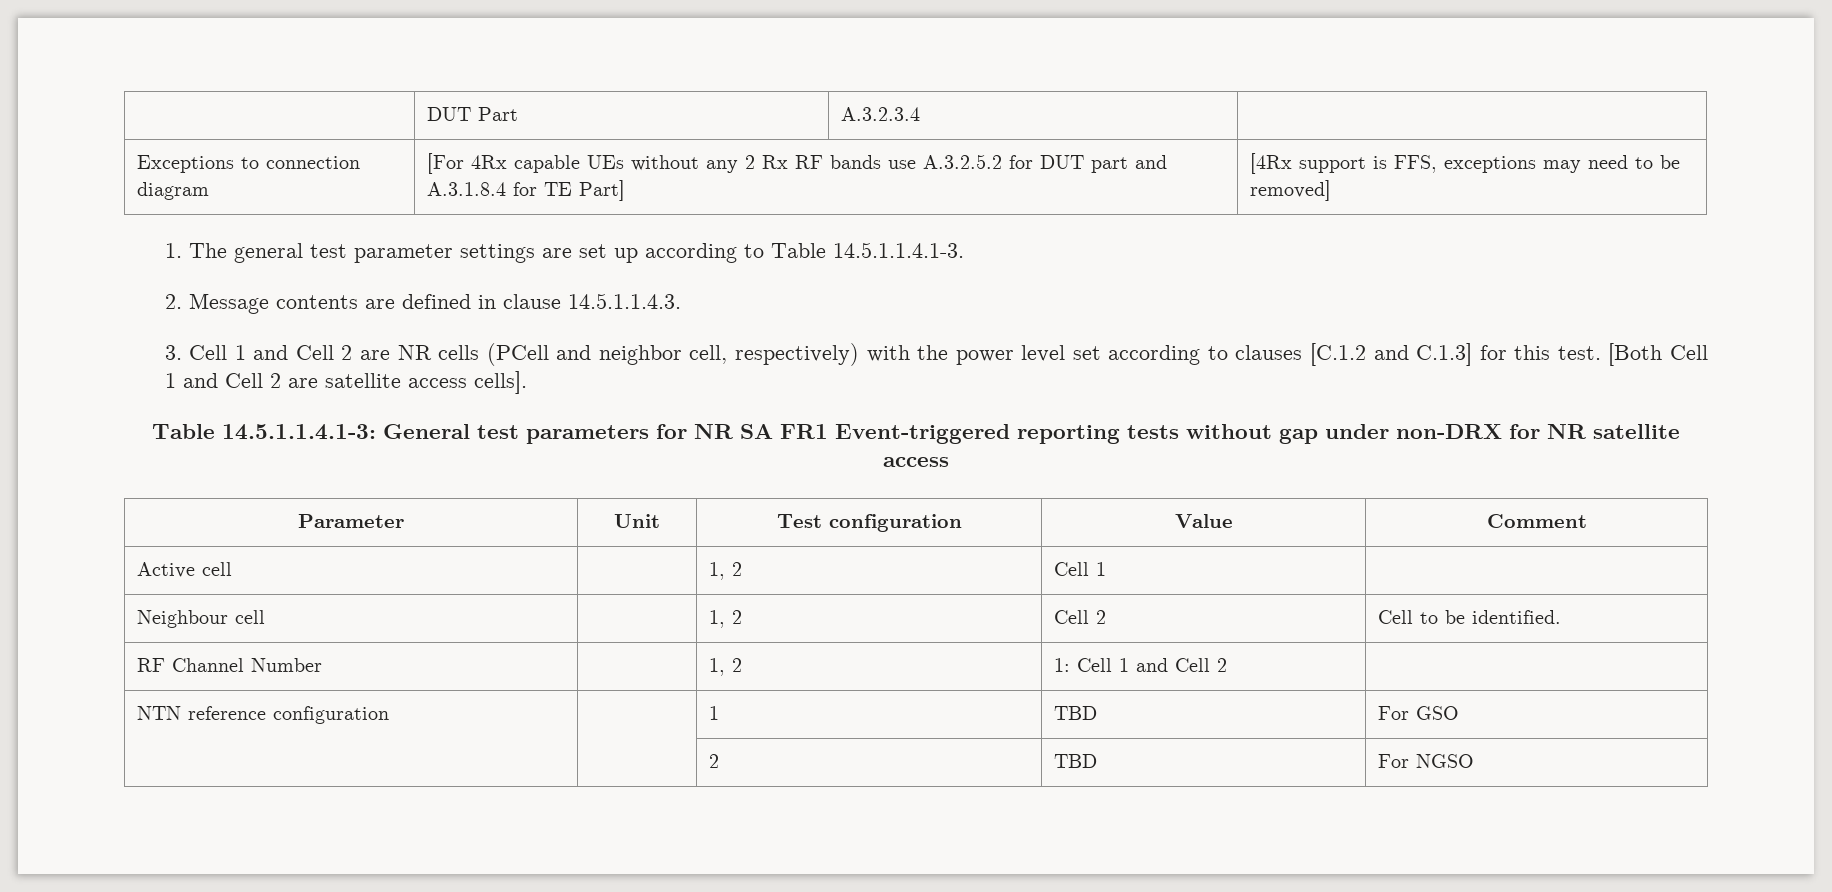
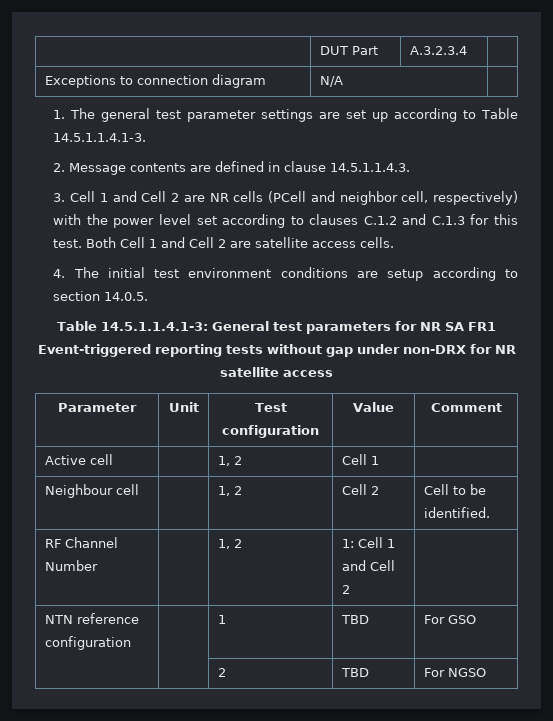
[427,153,1168,174] [427,180,626,201] [1250,153,1681,174] [1250,180,1332,201] [For 4Rx capable UEs without any 2 Rx RF bands use A.3.2.5.2 for DUT part and A.3.1.8.4 for TE Part] | [4Rx support is FFS, exceptions may need to be removed] -> [319,76,343,87] N/A |
[1310,343,1473,366] [C.1.2 and C.1.3] -> [363,214,465,225] C.1.2 and C.1.3
[1608,343,1663,366] [Both -> [86,237,117,248] Both
[473,371,527,394] cells]. -> [360,237,395,248] [53,267,518,281] [53,291,149,301] cells. // 4. The initial test environment conditions are setup according to section 14.0.5.

